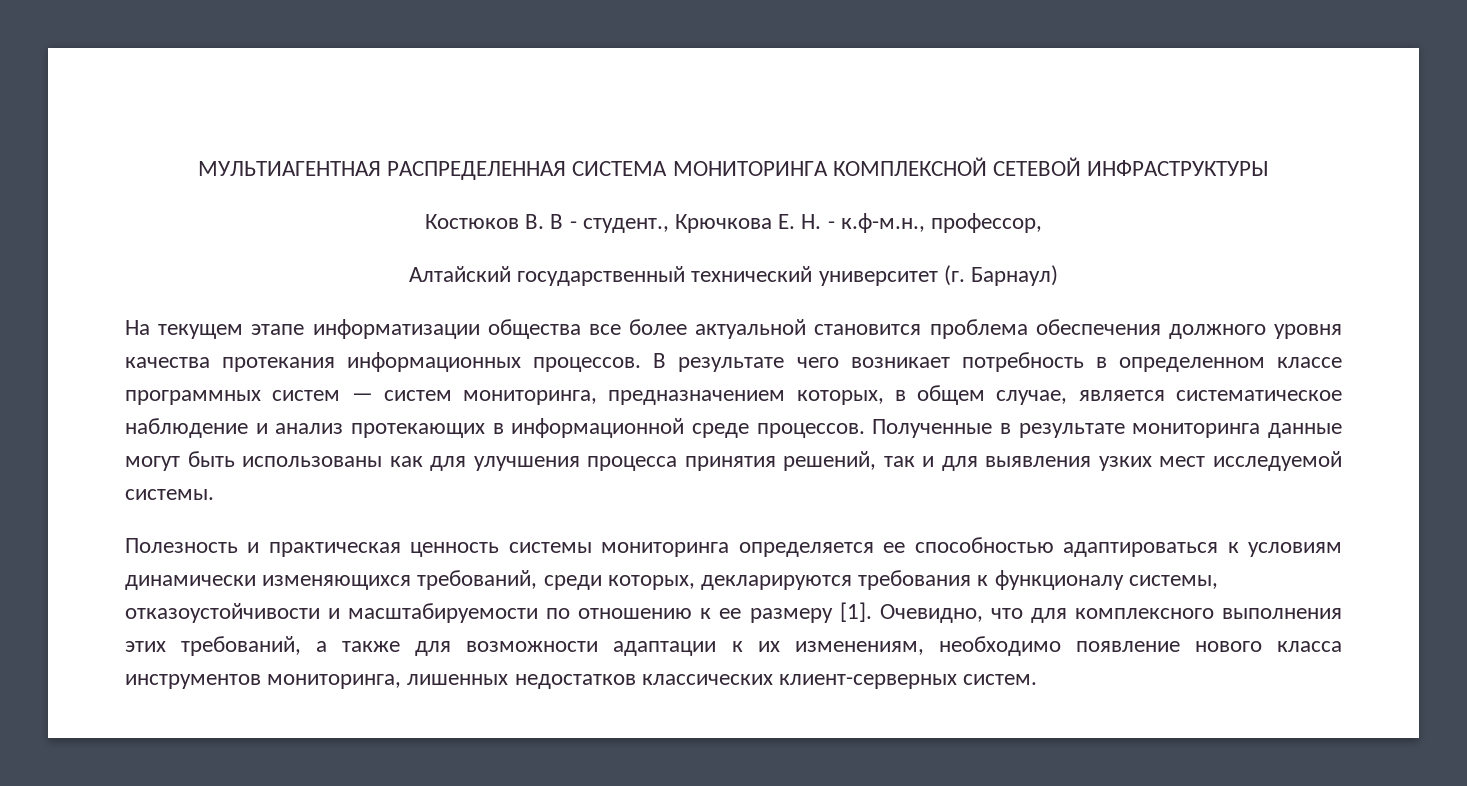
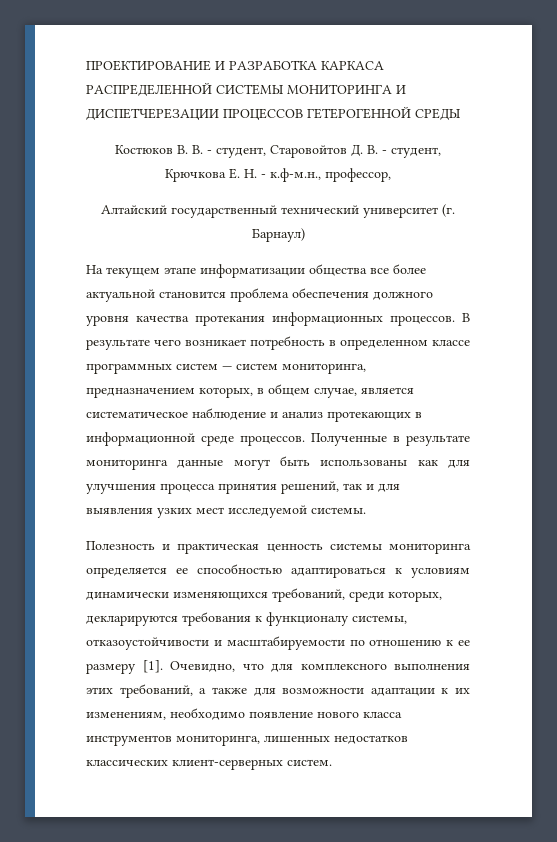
[197,157,1270,180] [424,214,669,233] МУЛЬТИАГЕНТНАЯ РАСПРЕДЕЛЕННАЯ СИСТЕМА МОНИТОРИНГА КОМПЛЕКСНОЙ СЕТЕВОЙ ИНФРАСТРУКТУРЫ // Костюков В. В - студент., -> [86,60,384,71] [86,82,406,97] [86,106,460,121] [115,144,441,158] ПРОЕКТИРОВАНИЕ И РАЗРАБОТКА КАРКАСА РАСПРЕДЕЛЕННОЙ СИСТЕМЫ МОНИТОРИНГА И ДИСПЕТЧЕРЕЗАЦИИ ПРОЦЕССОВ ГЕТЕРОГЕННОЙ СРЕДЫ // Костюков В. В. - студент, Старовойтов Д. В. - студент,

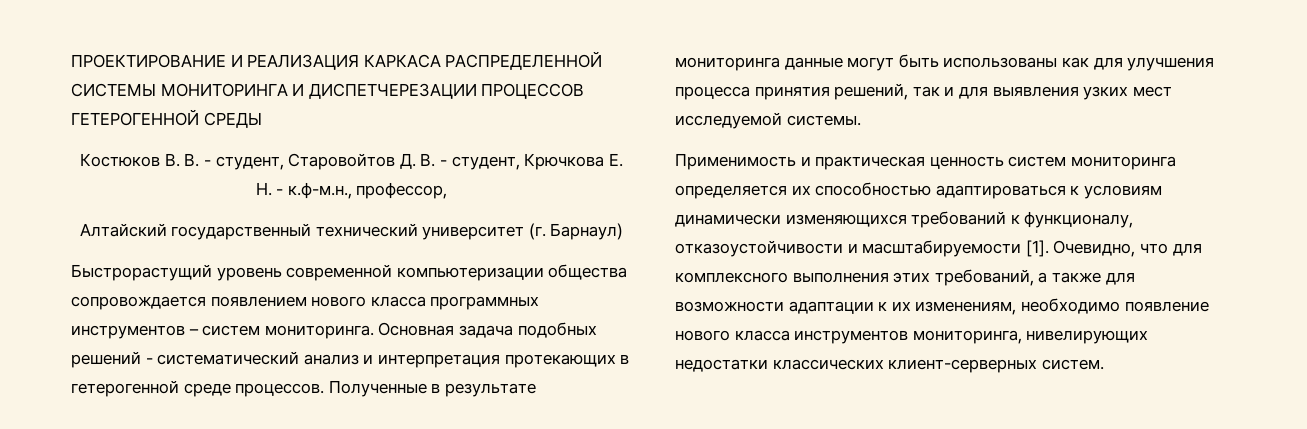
[229,60,317,70] РАЗРАБОТКА -> [247,54,360,70] РЕАЛИЗАЦИЯ
[86,264,426,278] [86,288,433,302] [86,312,470,326] [86,336,470,350] [86,363,366,374] [86,384,414,398] [86,408,323,420] На текущем этапе информатизации общества все более актуальной становится проблема обеспечения должного уровня качества протекания информационных процессов. В результате чего возникает потребность в определенном классе программных систем — систем мониторинга, предназначением которых, в общем случае, является систематическое наблюдение и анализ -> [71,264,628,281] [71,296,540,310] [71,322,597,339] [71,351,500,368] Быстрорастущий уровень современной компьютеризации общества сопровождается появлением нового класса программных инструментов – систем мониторинга. Основная задача подобных решений - систематический анализ и интерпретация
[86,432,195,446] информационной -> [71,380,179,397] гетерогенной
[86,541,155,550] Полезность -> [675,153,796,170] Применимость
[329,543,382,550] системы -> [1008,156,1067,167] систем
[176,568,188,574] ее -> [791,186,811,195] их
[272,588,442,602] [86,612,407,626] [86,636,470,650] [86,663,136,674] требований, среди которых, декларируются требования к функционалу системы, отказоустойчивости и масштабируемости по отношению к ее размеру -> [911,211,1134,228] [675,240,1022,257] требований к функционалу, отказоустойчивости и масштабируемости
[264,735,408,744] лишенных недостатков -> [1026,330,1149,344] [675,359,768,372] нивелирующих недостатки

